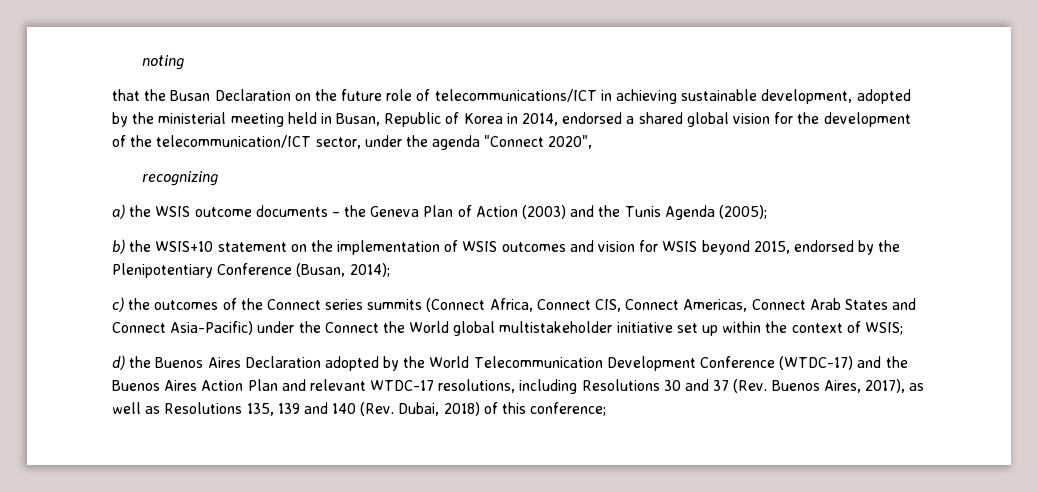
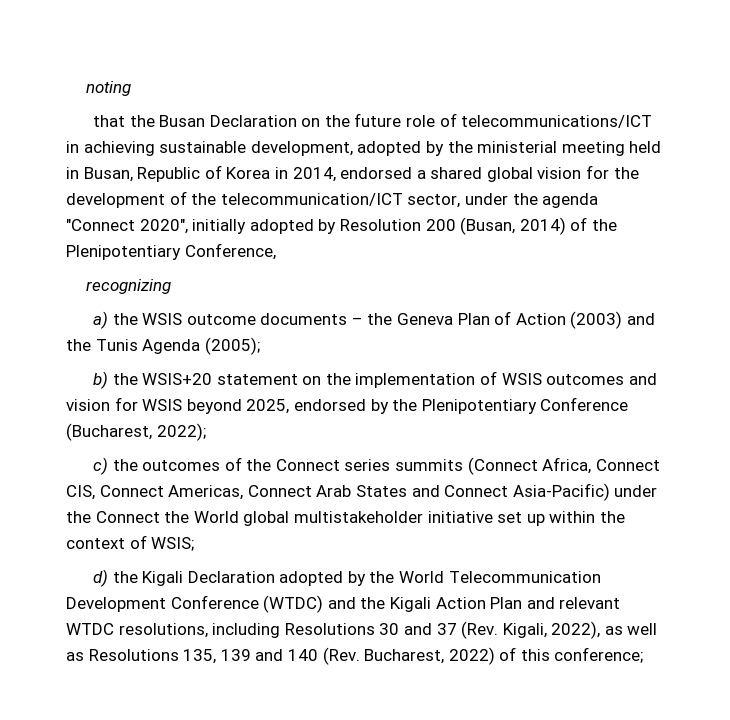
(593, 142) none -> [192,217,617,235] [66,243,276,260] initially adopted by Resolution 200 (Busan, 2014) of the Plenipotentiary Conference,
[155,241,214,252] WSIS+10 -> [142,373,213,385] WSIS+20
[753,241,790,254] 2015, -> [246,399,290,414] 2025,
[296,263,390,277] (Busan, 2014); -> [66,423,206,441] (Bucharest, 2022);
[155,357,241,368] Buenos Aires -> [142,571,184,586] Kigali
[779,356,908,370] [112,380,198,391] (WTDC-17) and the Buenos Aires -> [263,595,431,613] (WTDC) and the Kigali
[370,380,435,391] WTDC-17 -> [66,623,114,635] WTDC
[771,379,905,393] Buenos Aires, 2017), -> [502,621,601,639] Kigali, 2022),
[398,402,480,416] Dubai, 2018) -> [364,647,495,665] Bucharest, 2022)

